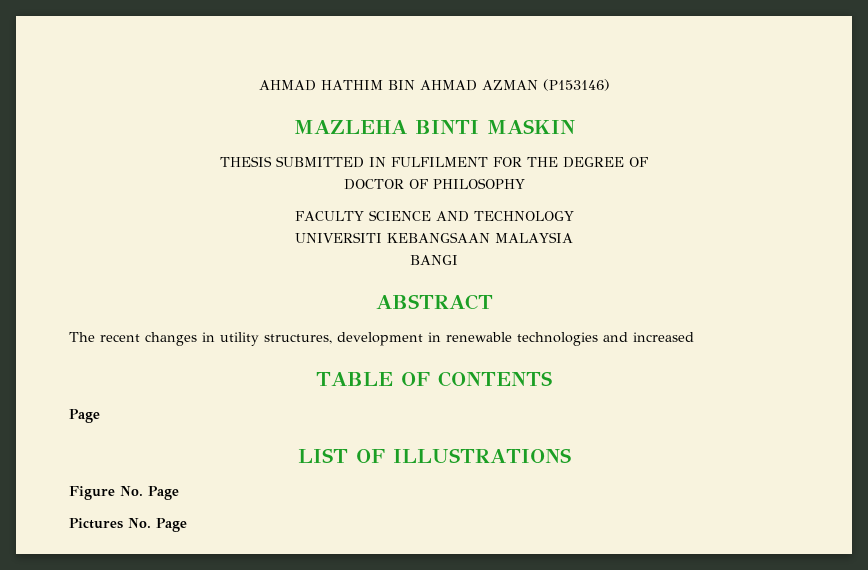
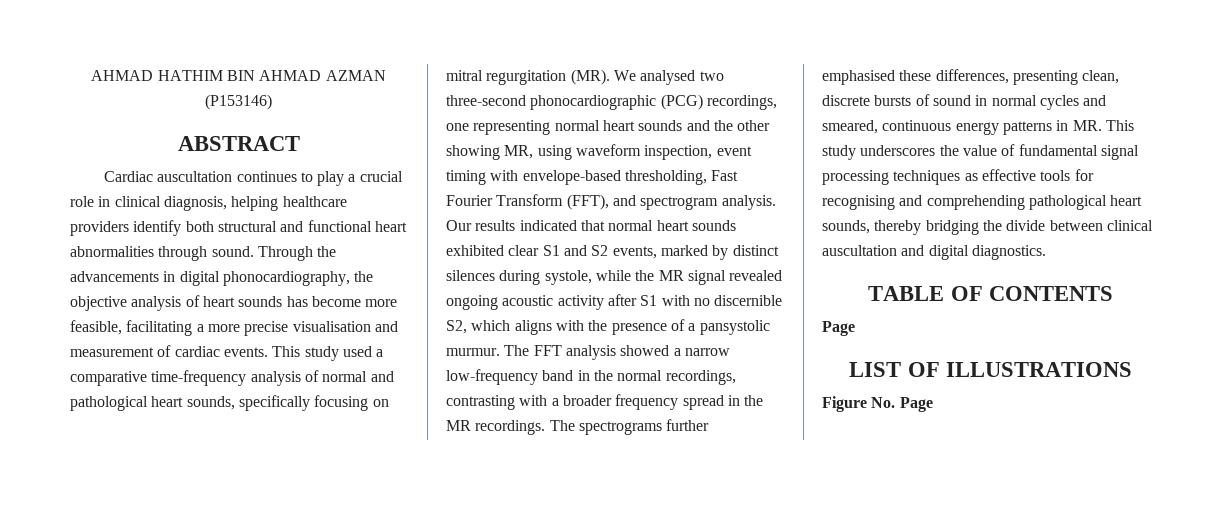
[293,119,575,134] [220,156,648,168] [343,178,525,190] [294,210,574,222] [295,232,574,243] [410,255,458,265] [375,294,493,310] [69,332,694,346] MAZLEHA BINTI MASKIN // THESIS SUBMITTED IN FULFILMENT FOR THE DEGREE OF // DOCTOR OF PHILOSOPHY // FACULTY SCIENCE AND TECHNOLOGY // UNIVERSITI KEBANGSAAN MALAYSIA // BANGI // ABSTRACT // The recent changes in utility structures, development in renewable technologies and increased -> [177,136,300,151] [103,171,403,186] [70,196,347,211] [70,220,407,236] [70,246,337,261] [70,271,374,286] [70,295,398,311] [70,320,398,336] [70,345,384,361] [70,370,394,386] [70,395,389,411] [446,69,724,85] [446,94,777,110] [446,120,771,135] [446,144,752,160] [446,170,739,185] [446,194,776,210] [446,220,736,231] [446,245,779,260] [446,270,783,285] [446,294,783,310] [446,319,770,335] [446,345,730,360] [446,369,736,385] [446,394,764,410] [446,419,710,435] [822,69,1120,85] [822,94,1107,110] [822,120,1134,135] [822,144,1139,160] [822,169,1094,185] [822,195,1143,210] [822,220,1153,235] [822,245,1046,260] ABSTRACT // Cardiac auscultation continues to play a crucial role in clinical diagnosis, helping healthcare providers identify both structural and functional heart abnormalities through sound. Through the advancements in digital phonocardiography, the objective analysis of heart sounds has become more feasible, facilitating a more precise visualisation and measurement of cardiac events. This study used a comparative time-frequency analysis of normal and pathological heart sounds, specifically focusing on mitral regurgitation (MR). We analysed two three-second phonocardiographic (PCG) recordings, one representing normal heart sounds and the other showing MR, using waveform inspection, event timing with envelope-based thresholding, Fast Fourier Transform (FFT), and spectrogram analysis. Our results indicated that normal heart sounds exhibited clear S1 and S2 events, marked by distinct silences during systole, while the MR signal revealed ongoing acoustic activity after S1 with no discernible S2, which aligns with the presence of a pansystolic murmur. The FFT analysis showed a narrow low-frequency band in the normal recordings, contrasting with a broader frequency spread in the MR recordings. The spectrograms further emphasised these differences, presenting clean, discrete bursts of sound in normal cycles and smeared, continuous energy patterns in MR. This study underscores the value of fundamental signal processing techniques as effective tools for recognising and comprehending pathological heart sounds, thereby bridging the divide between clinical auscultation and digital diagnostics.
[69,518,187,532] // Pictures No. Page -> (933, 404) none

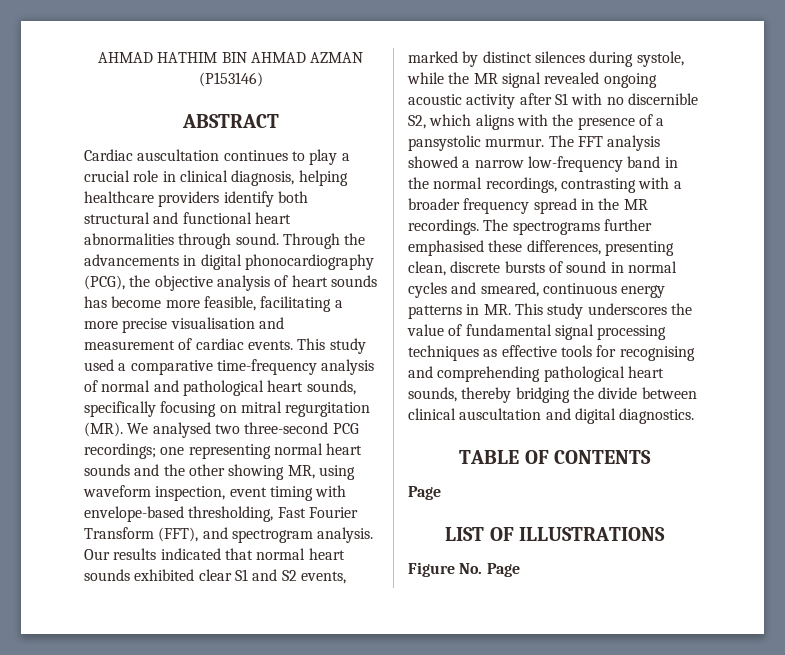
[222,271,350,286] phonocardiography, -> [244,254,374,270] [84,275,125,290] phonocardiography (PCG),
[530,94,777,110] phonocardiographic (PCG) recordings, -> [332,423,359,434] [84,443,156,459] PCG recordings;

